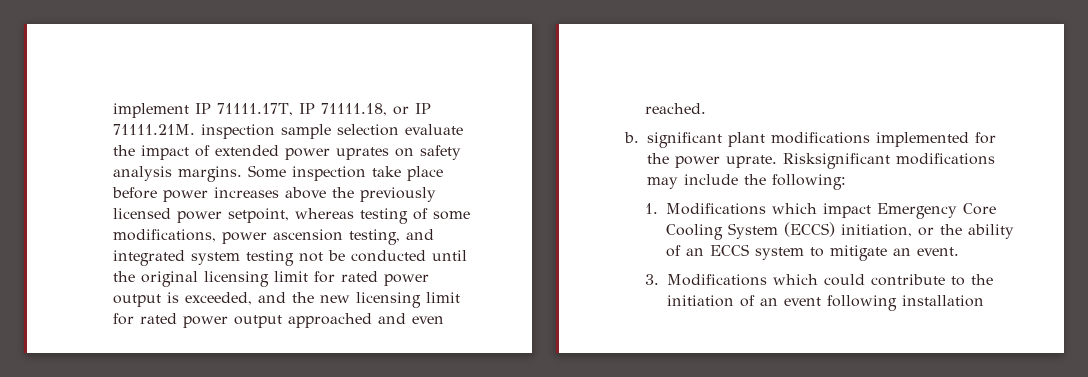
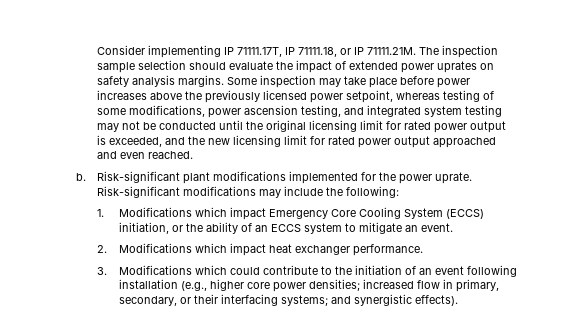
[113,103,190,118] implement -> [97,45,222,58] Consider implementing
(196, 129) none -> [419,47,440,55] The
(400, 130) none -> [189,62,227,70] should
(367, 173) none -> [319,78,342,87] may
(295, 258) none -> [97,123,120,132] may
[647,132,723,148] significant -> [97,171,181,183] Risk-significant
[783,153,891,169] Risksignificant -> [97,186,181,198] Risk-significant
[645,274,819,286] 3. Modifications which -> [97,243,423,256] [97,265,227,275] 2. Modifications which impact heat exchanger performance. // 3. Modifications which
(985, 301) none -> [180,279,499,292] [118,294,458,306] (e.g., higher core power densities; increased flow in primary, secondary, or their interfacing systems; and synergistic effects).

